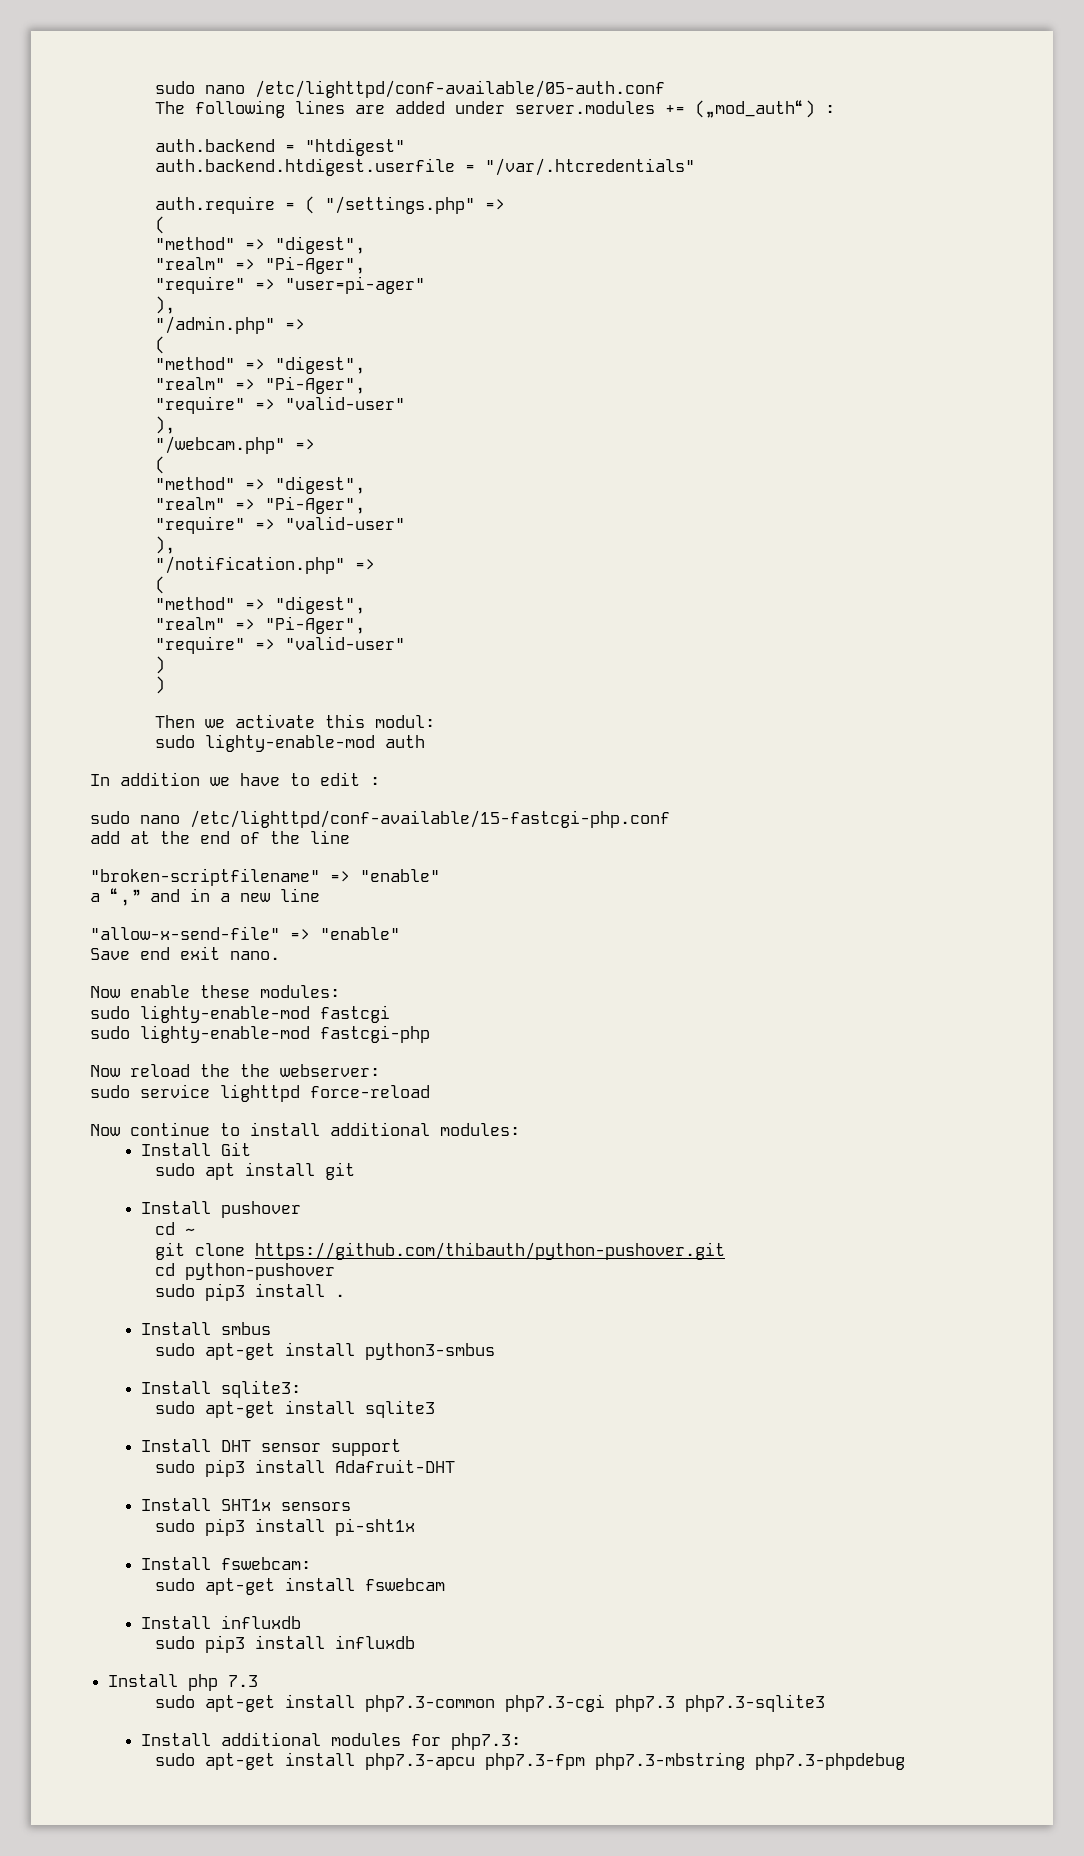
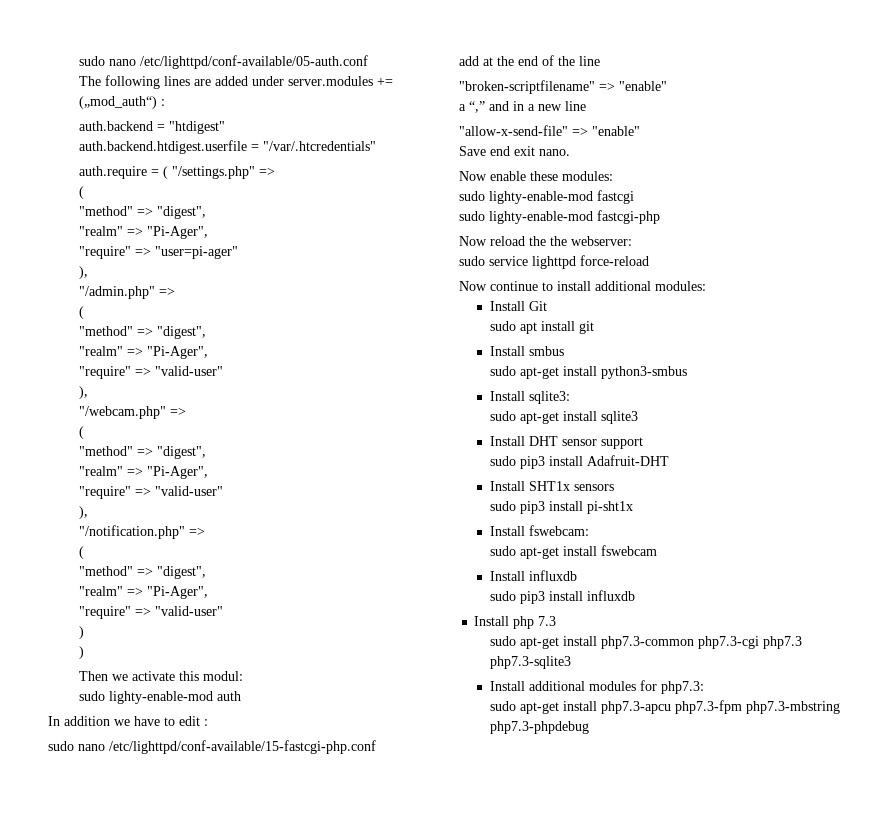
[140,1201,301,1218] [155,1222,196,1235] [155,1242,726,1260] [155,1263,336,1280] [155,1283,346,1301] // Install pushover // cd ~ // git clone https://github.com/thibauth/python-pushover.git // cd python-pushover // sudo pip3 install . -> (595, 327) none

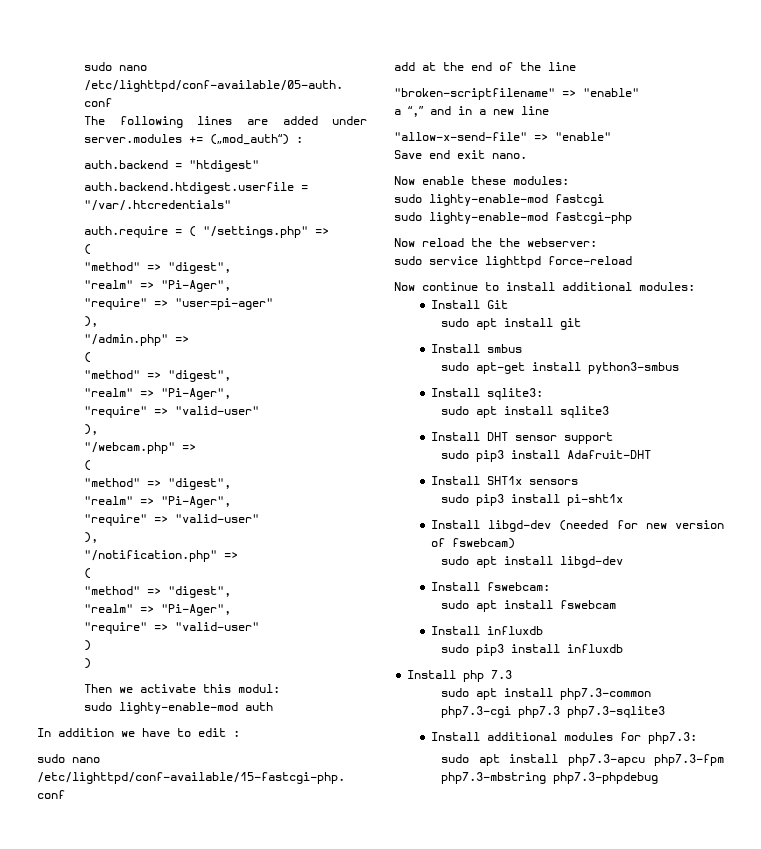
[520,412,560,424] apt-get -> [476,406,498,418] apt
(634, 507) none -> [430,520,724,532] [430,538,515,549] [441,556,624,568] // Install libgd-dev (needed for new version of fswebcam) // sudo apt install libgd-dev
[520,547,560,559] apt-get -> [476,600,498,612] apt
[520,637,560,649] apt-get -> [476,688,498,700] apt
[520,702,560,714] apt-get -> [478,754,500,766] apt

